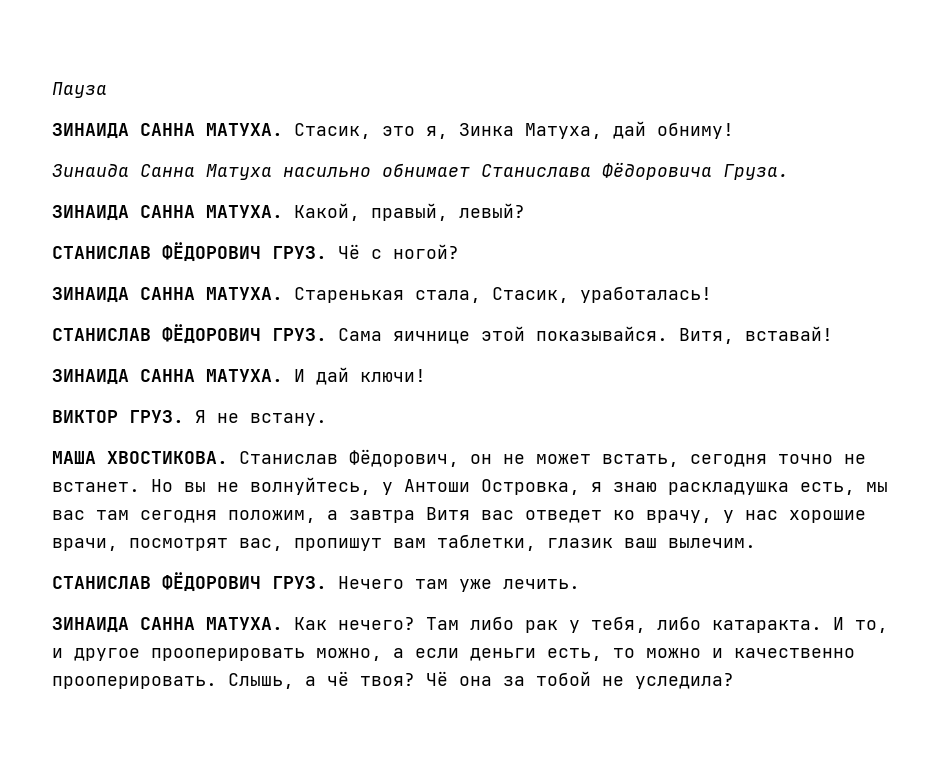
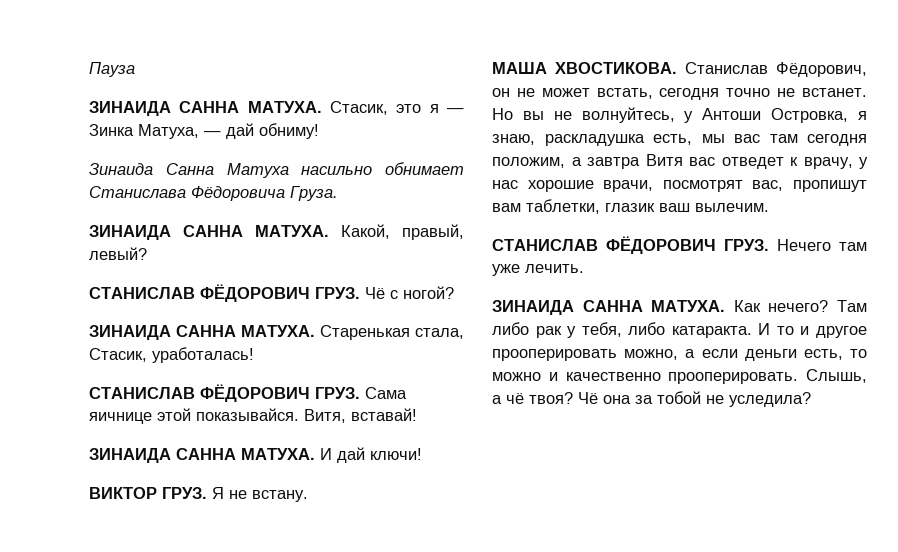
[426,126,448,139] я, -> [429,104,464,113] я —
(602, 131) none -> [204,131,221,136] —
[613,482,657,492] знаю -> [492,134,535,145] знаю,
[613,510,635,520] ко -> [790,157,798,166] к
[855,620,888,633] то, -> [776,326,794,335] то

